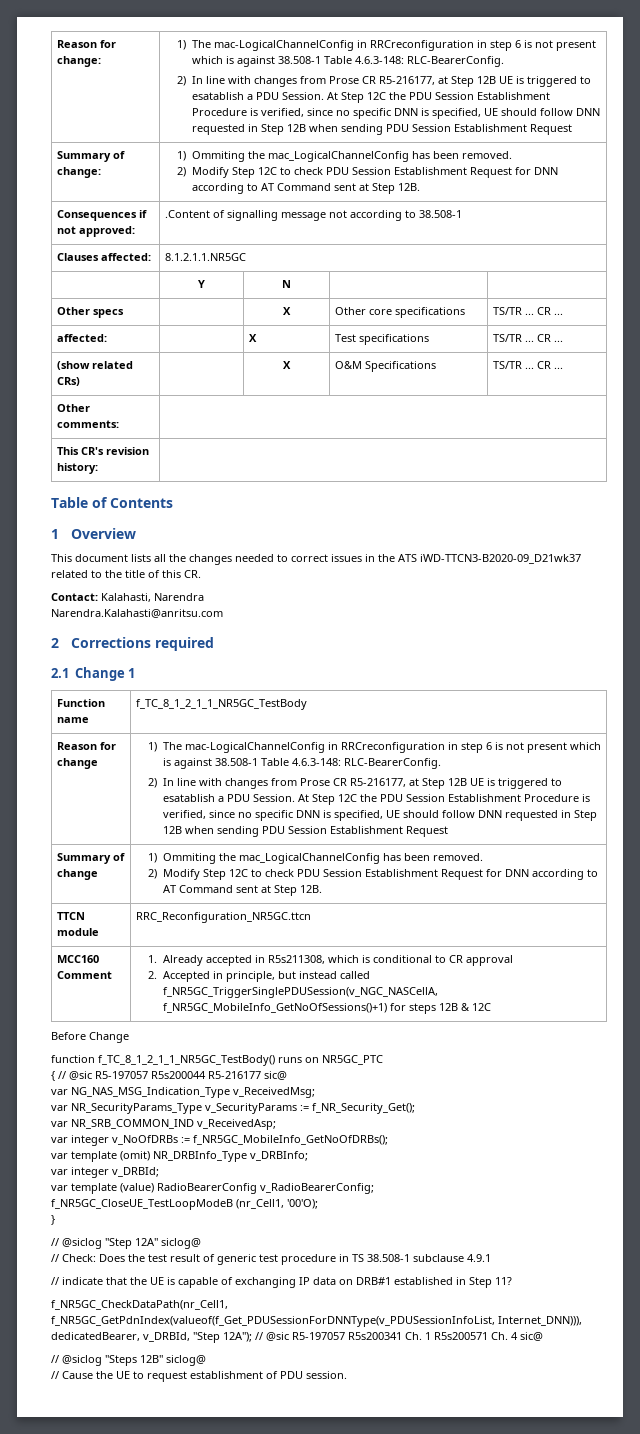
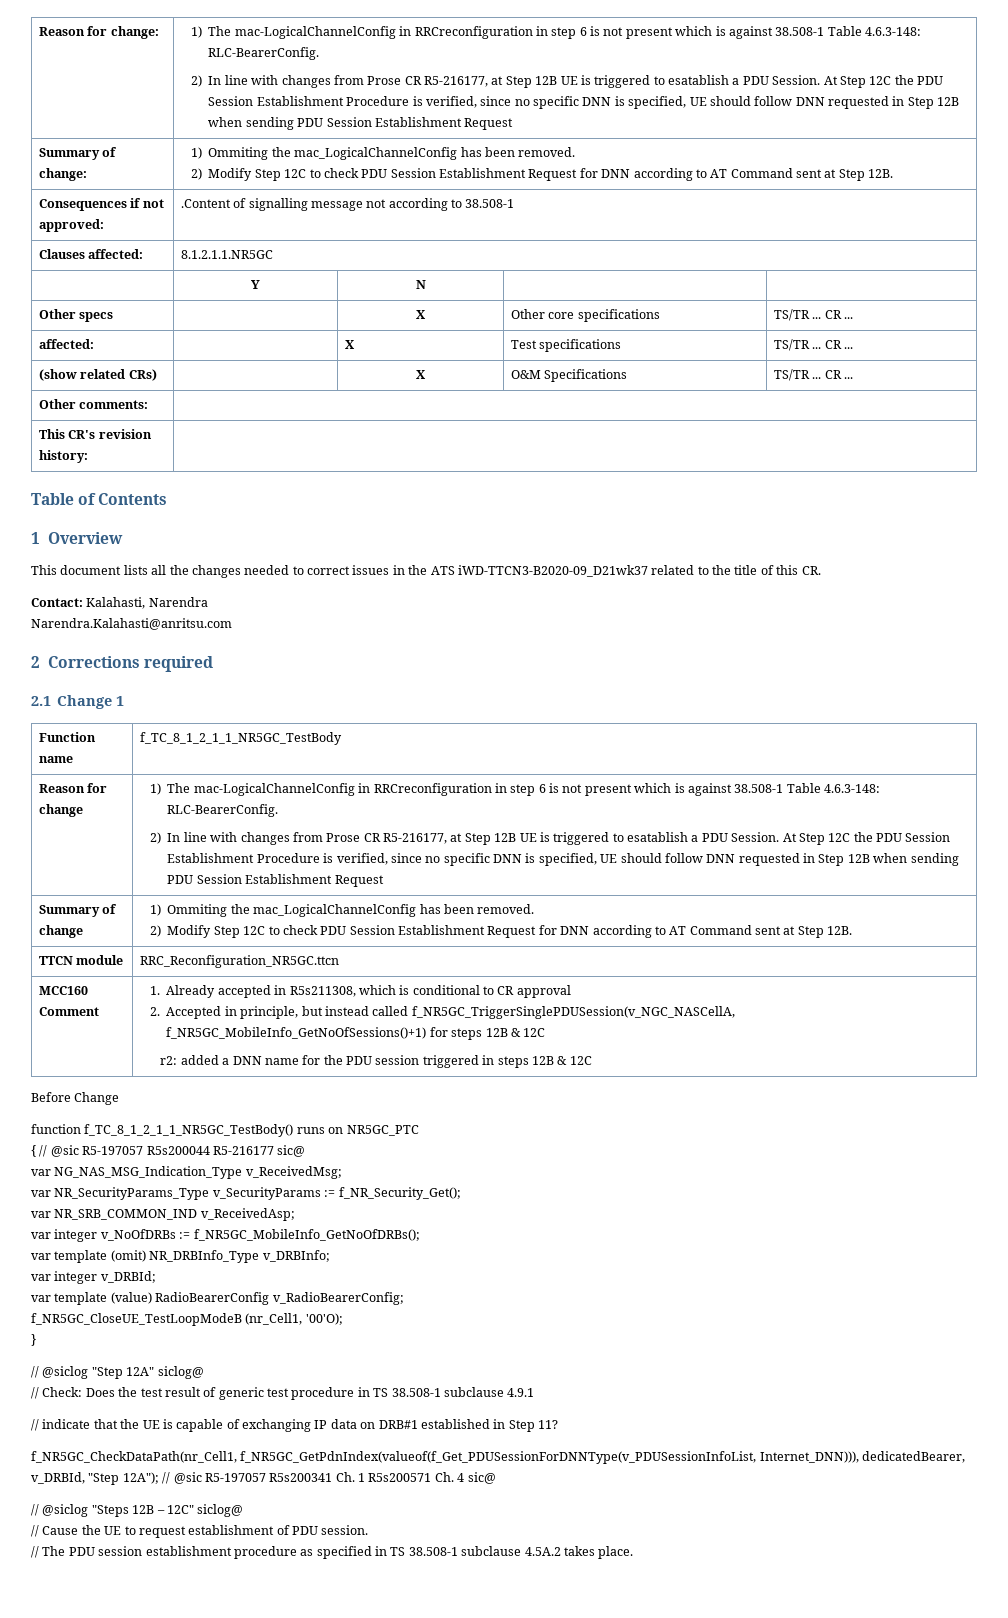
(491, 1007) none -> [160,1055,592,1068] // r2: added a DNN name for the PDU session triggered in steps 12B & 12C
[140,1355,163,1363] 12B" -> [132,1505,194,1514] 12B – 12C"
(347, 1375) none -> [31,1546,634,1559] // // The PDU session establishment procedure as specified in TS 38.508-1 subclause 4.5A.2 takes place.

